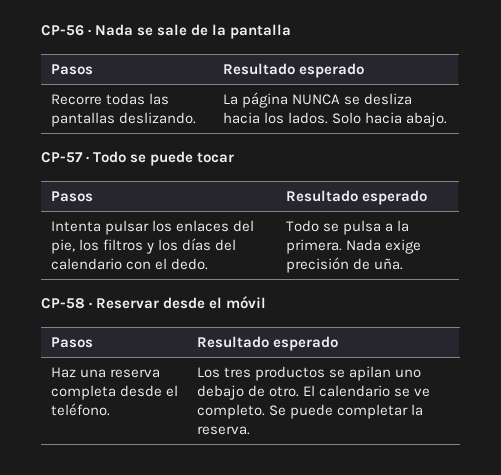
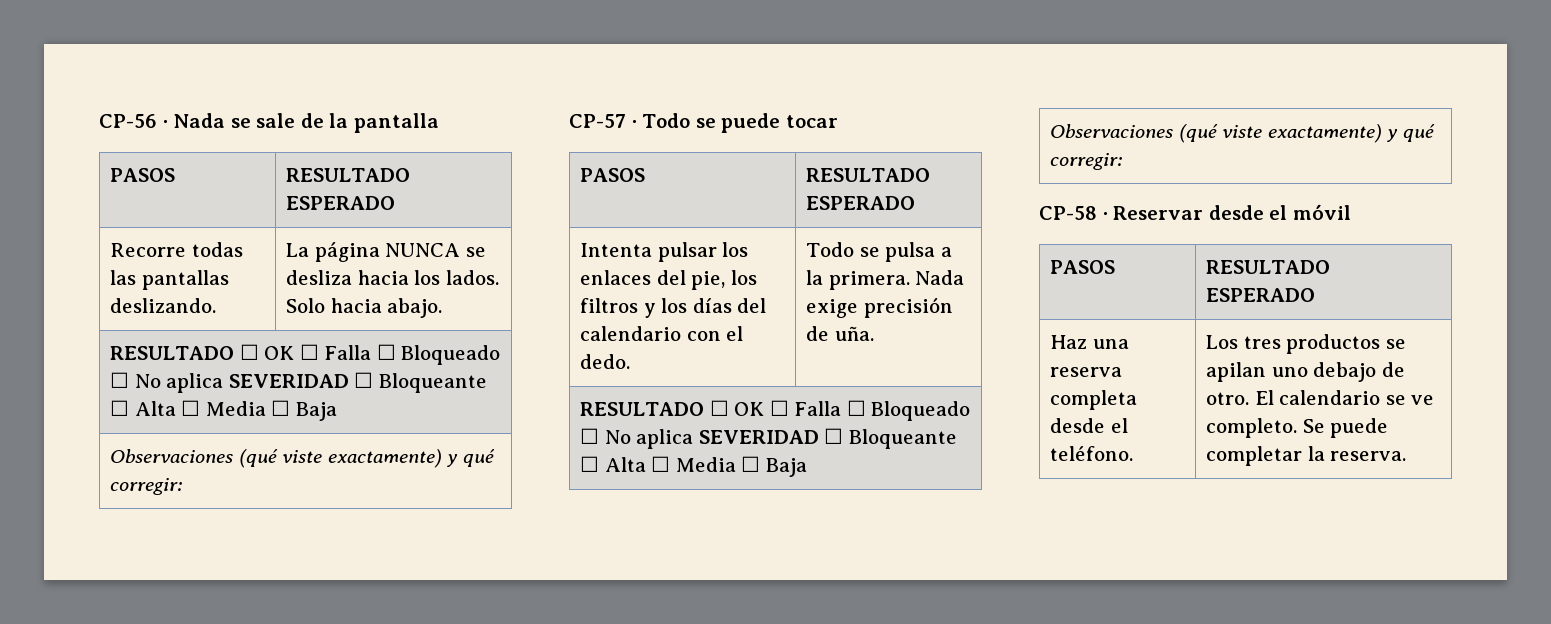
[50,64,93,75] [222,63,364,78] Pasos | Resultado esperado -> [110,168,176,182] [286,168,411,182] [286,196,396,210] PASOS | RESULTADO ESPERADO
(448, 119) none -> [110,344,501,365] [110,372,487,393] [110,400,337,421] [110,449,495,468] [110,478,183,495] // RESULTADO ☐ OK ☐ Falla ☐ Bloqueado ☐ No aplica SEVERIDAD ☐ Bloqueante ☐ Alta ☐ Media ☐ Baja // Observaciones (qué viste exactamente) y qué corregir:
[50,191,93,202] [285,190,427,205] Pasos | Resultado esperado -> [580,168,646,182] [806,168,931,182] [806,196,916,210] PASOS | RESULTADO ESPERADO
(403, 264) none -> [580,400,971,421] [580,428,957,449] [580,456,807,477] [1050,124,1435,143] [1050,153,1123,170] // RESULTADO ☐ OK ☐ Falla ☐ Bloqueado ☐ No aplica SEVERIDAD ☐ Bloqueante ☐ Alta ☐ Media ☐ Baja // Observaciones (qué viste exactamente) y qué corregir:
[50,337,93,348] [196,336,338,351] Pasos | Resultado esperado -> [1050,260,1116,274] [1206,260,1331,274] [1206,288,1316,302] PASOS | RESULTADO ESPERADO

